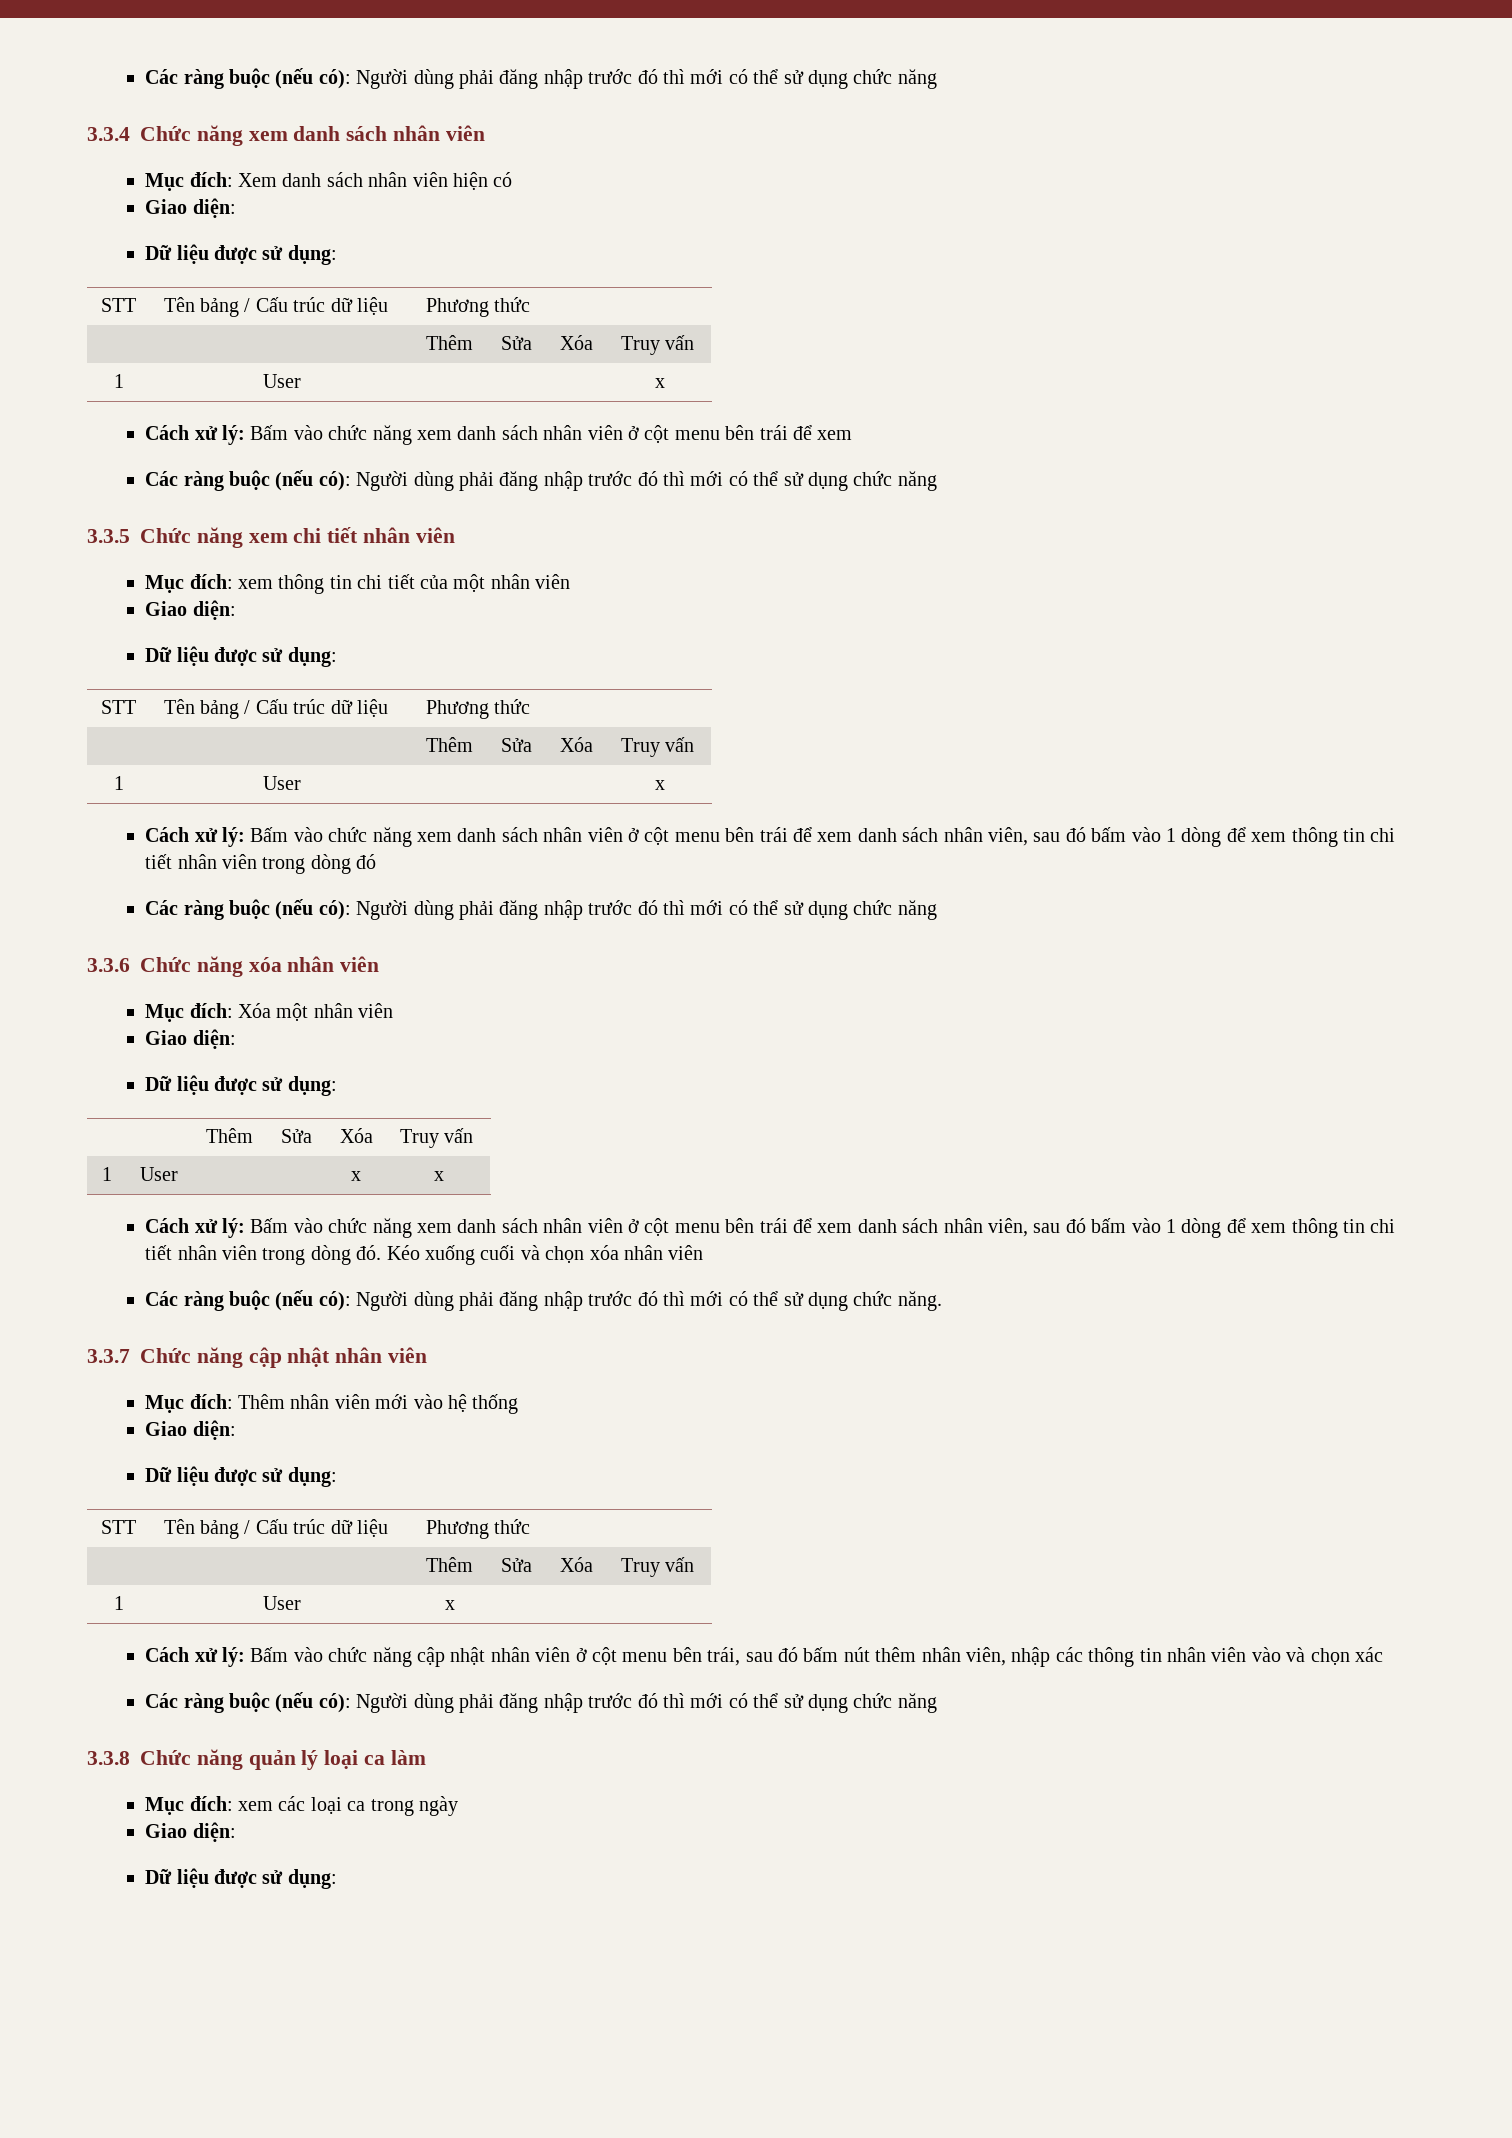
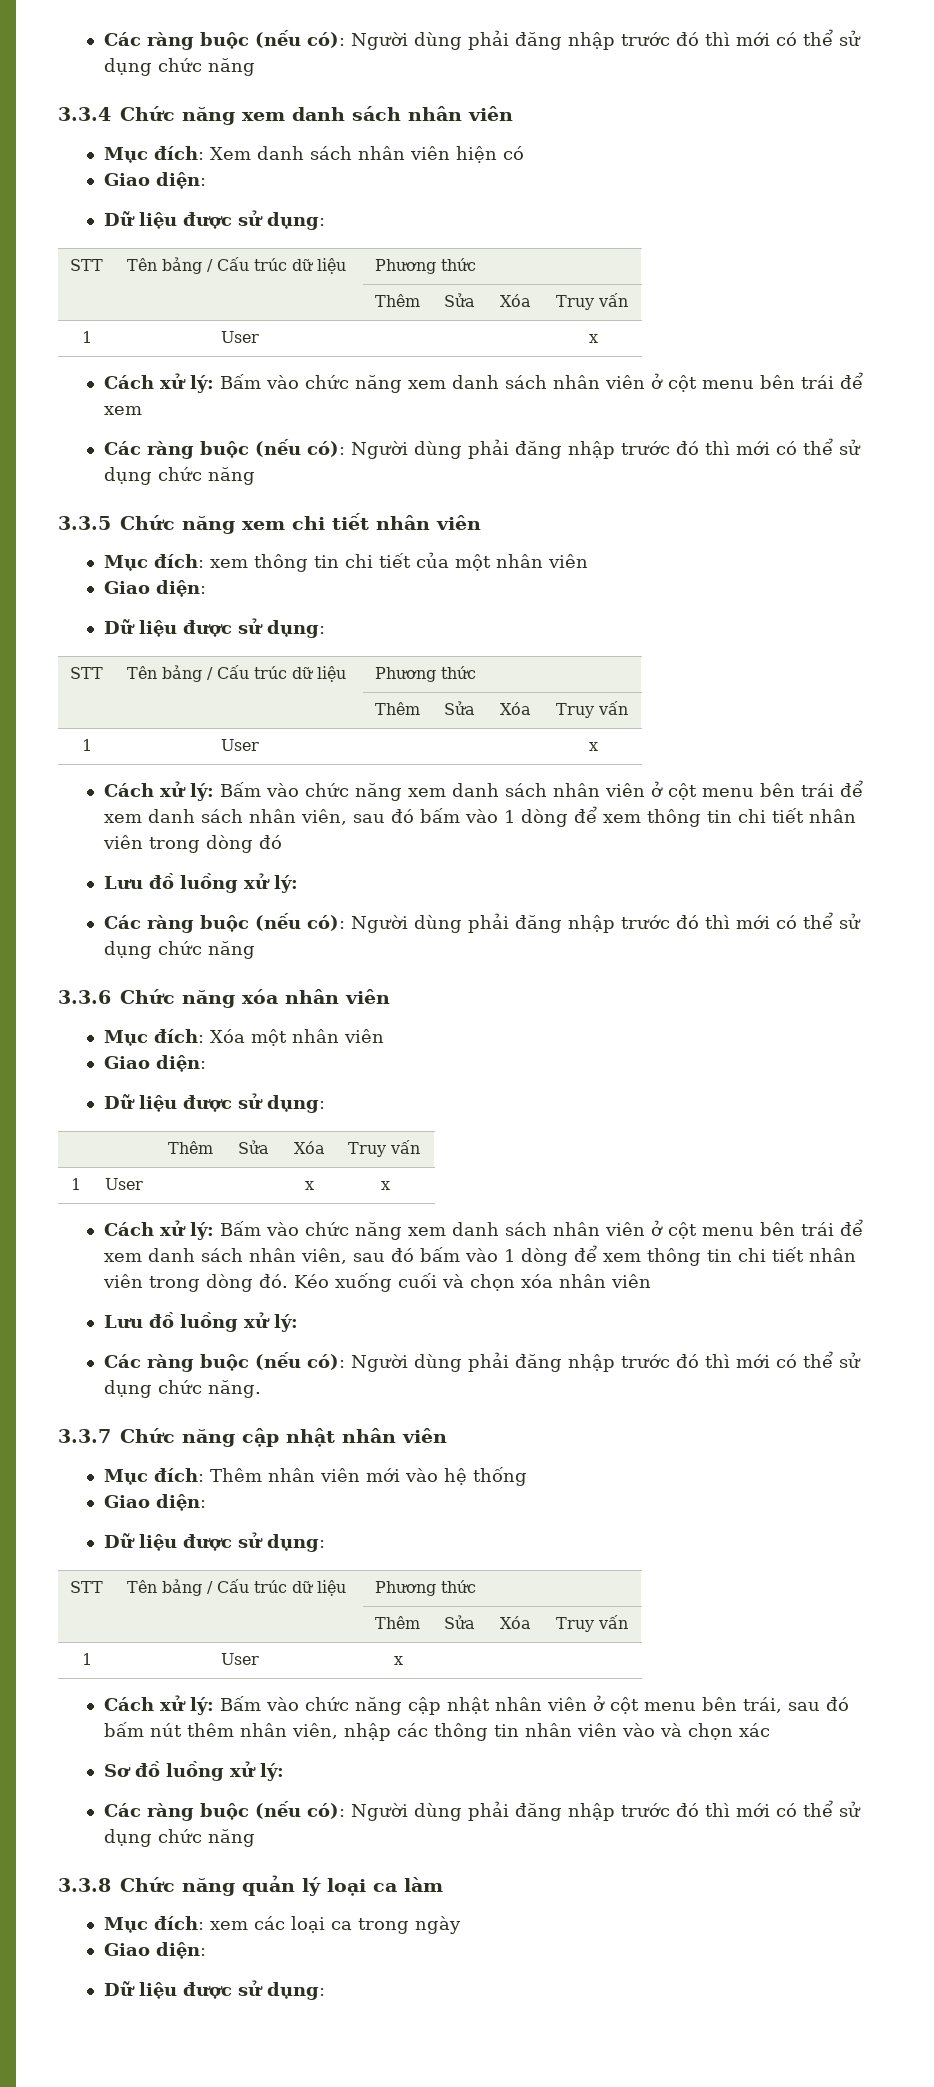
(377, 861) none -> [103,873,298,893] // Lưu đồ luồng xử lý:
(704, 1252) none -> [103,1312,298,1332] // Lưu đồ luồng xử lý:
(1384, 1654) none -> [103,1761,284,1781] // Sơ đồ luồng xử lý:

